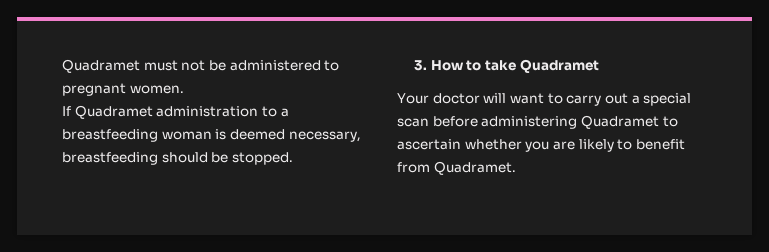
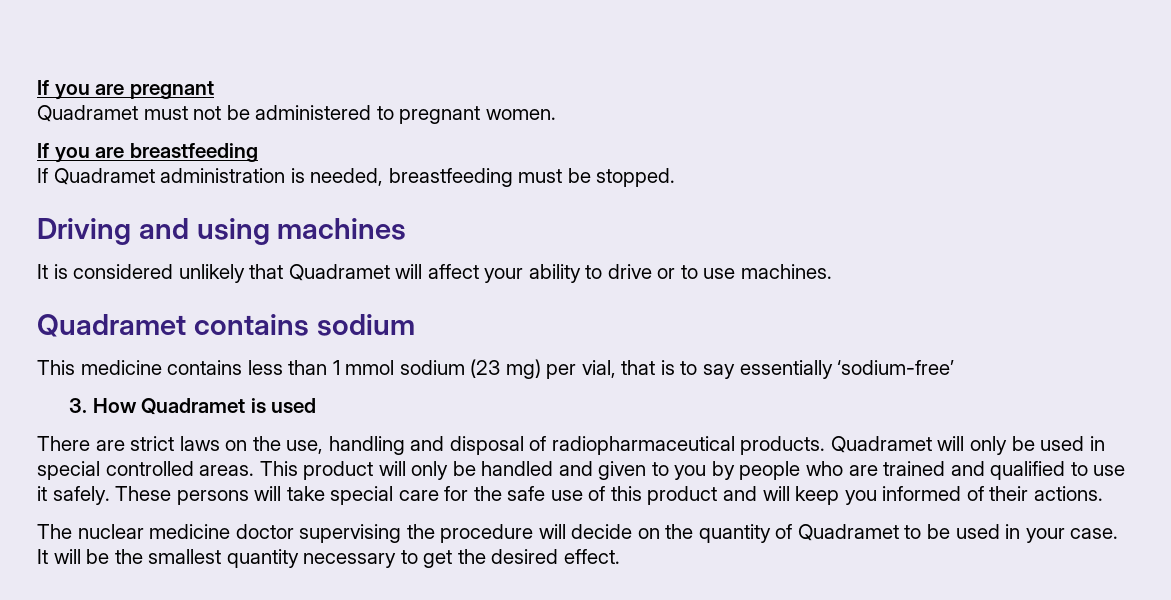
(62, 66) none -> [37,80,214,100] If you are pregnant //
(184, 89) none -> [37,143,258,163] // If you are breastfeeding
[261,106,289,117] [62,129,361,142] [62,152,293,165] [414,59,599,73] [397,93,692,106] [397,115,678,129] [397,139,685,152] [397,161,516,175] to a breastfeeding woman is deemed necessary, breastfeeding should be stopped. // 3. How to take Quadramet // Your doctor will want to carry out a special scan before administering Quadramet to ascertain whether you are likely to benefit from Quadramet. -> [290,168,676,187] [37,218,407,245] [37,264,833,283] [37,314,415,337] [37,359,955,379] [69,398,317,415] [37,436,1105,455] [37,461,1126,480] [37,486,1103,505] [37,524,1119,543] [37,549,620,568] is needed, breastfeeding must be stopped. // Driving and using machines // It is considered unlikely that Quadramet will affect your ability to drive or to use machines. // Quadramet contains sodium // This medicine contains less than 1 mmol sodium (23 mg) per vial, that is to say essentially ‘sodium-free’ // 3. How Quadramet is used // There are strict laws on the use, handling and disposal of radiopharmaceutical products. Quadramet will only be used in special controlled areas. This product will only be handled and given to you by people who are trained and qualified to use it safely. These persons will take special care for the safe use of this product and will keep you informed of their actions. // The nuclear medicine doctor supervising the procedure will decide on the quantity of Quadramet to be used in your case. It will be the smallest quantity necessary to get the desired effect.

